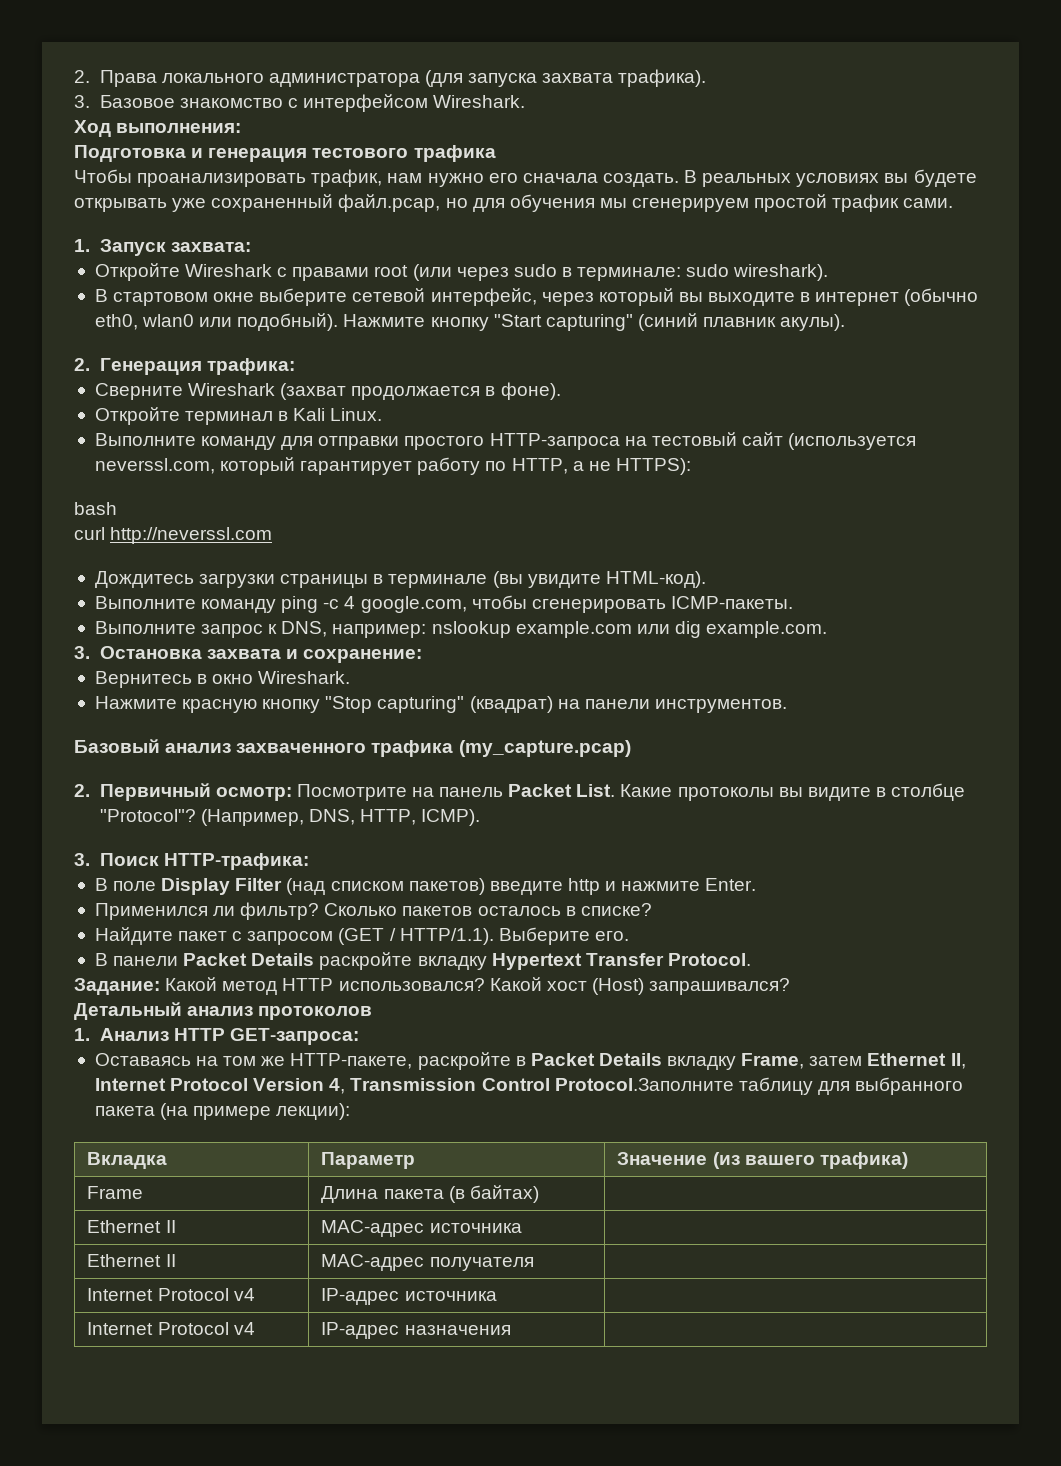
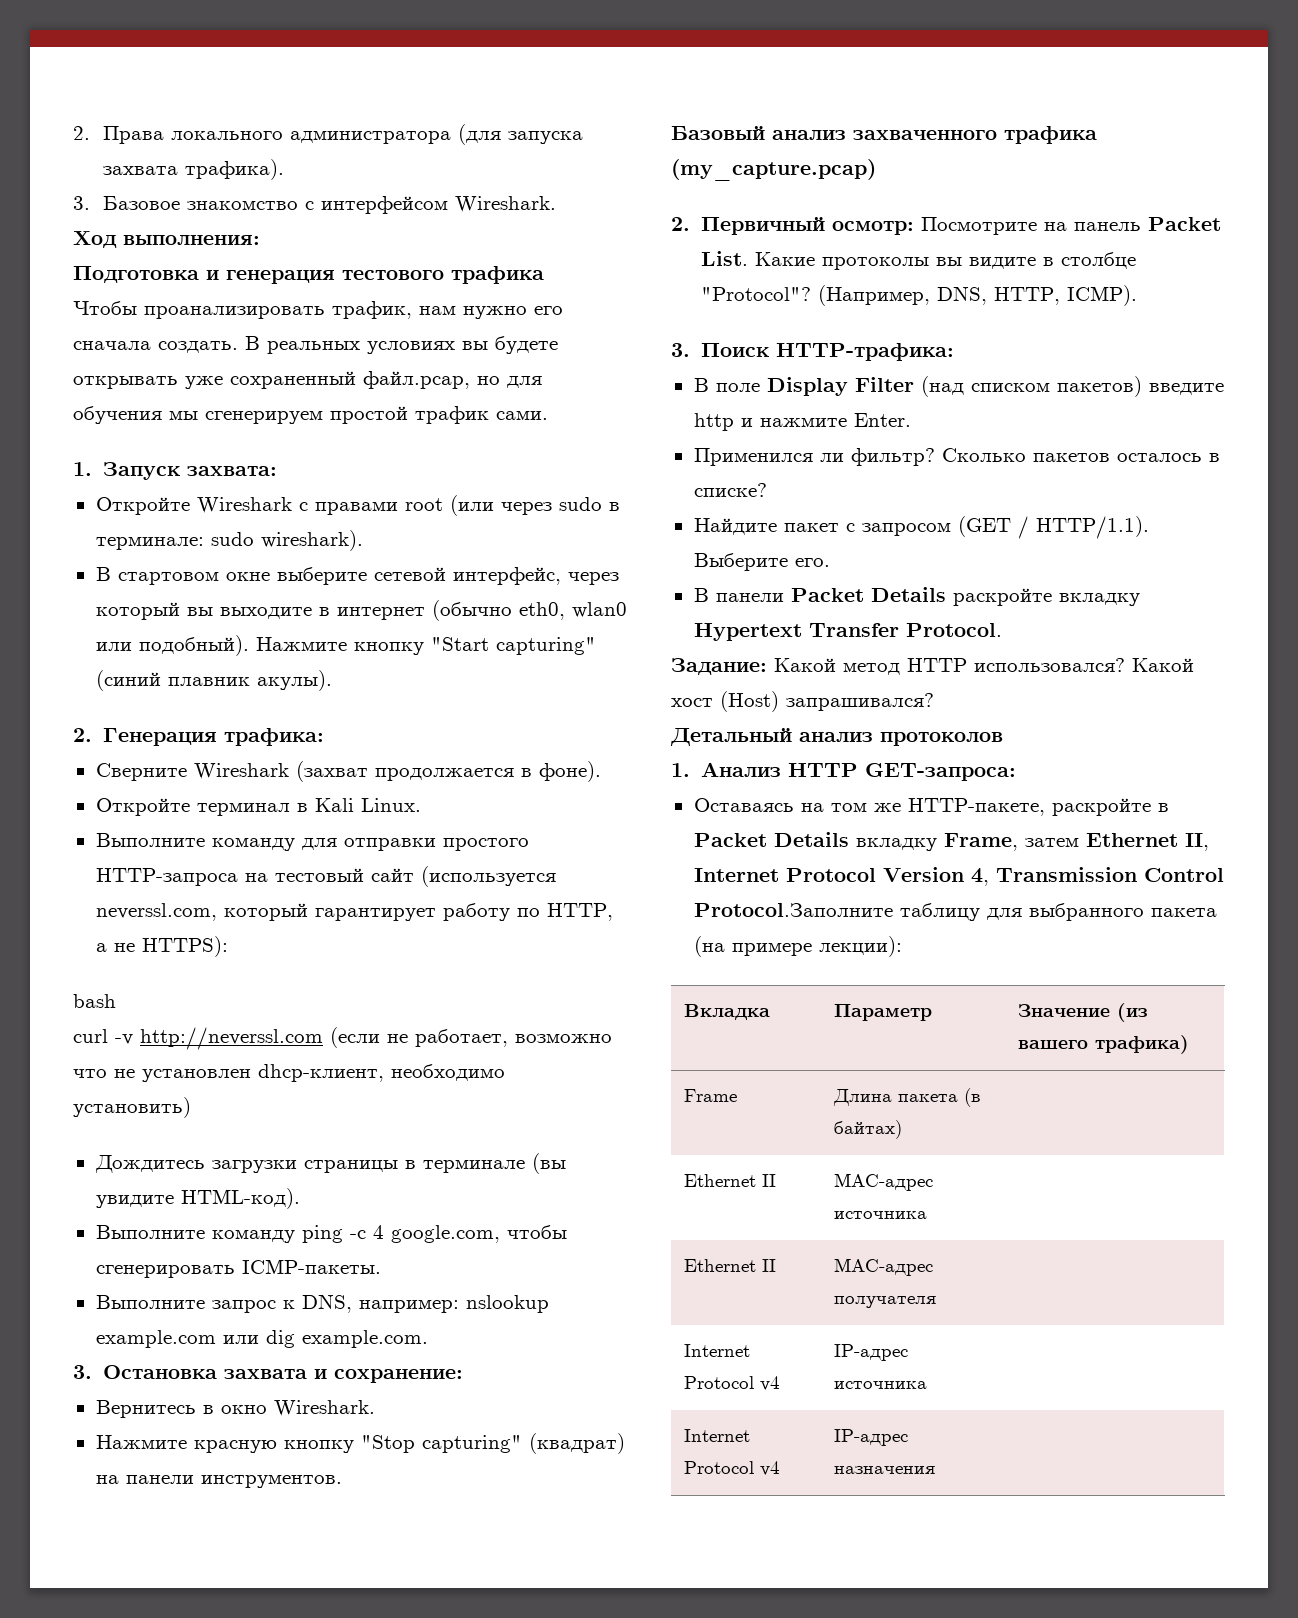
(105, 533) none -> [115,1034,133,1045] -v
(273, 535) none -> [330,1027,612,1048] [73,1064,505,1082] [73,1097,191,1118] (если не работает, возможно что не установлен dhcp-клиент, необходимо установить)

